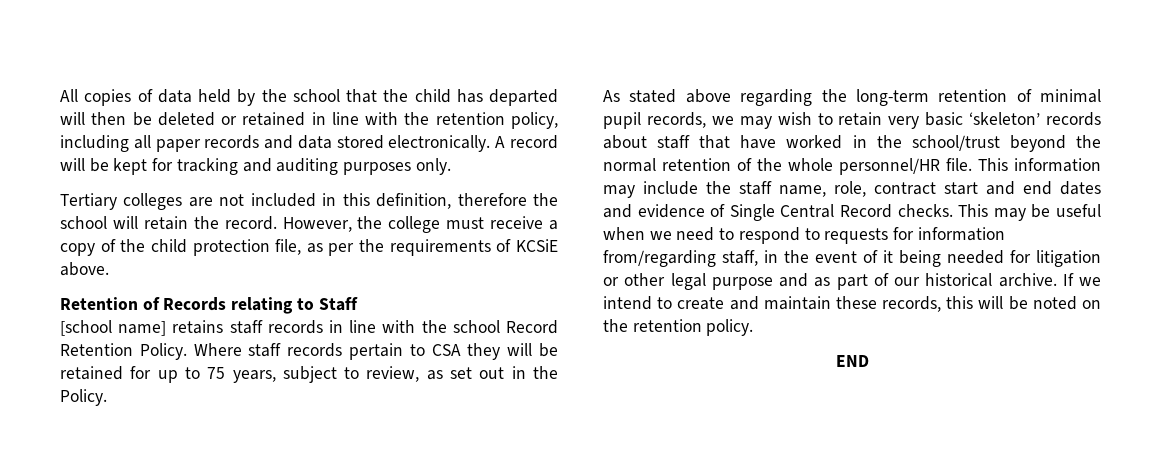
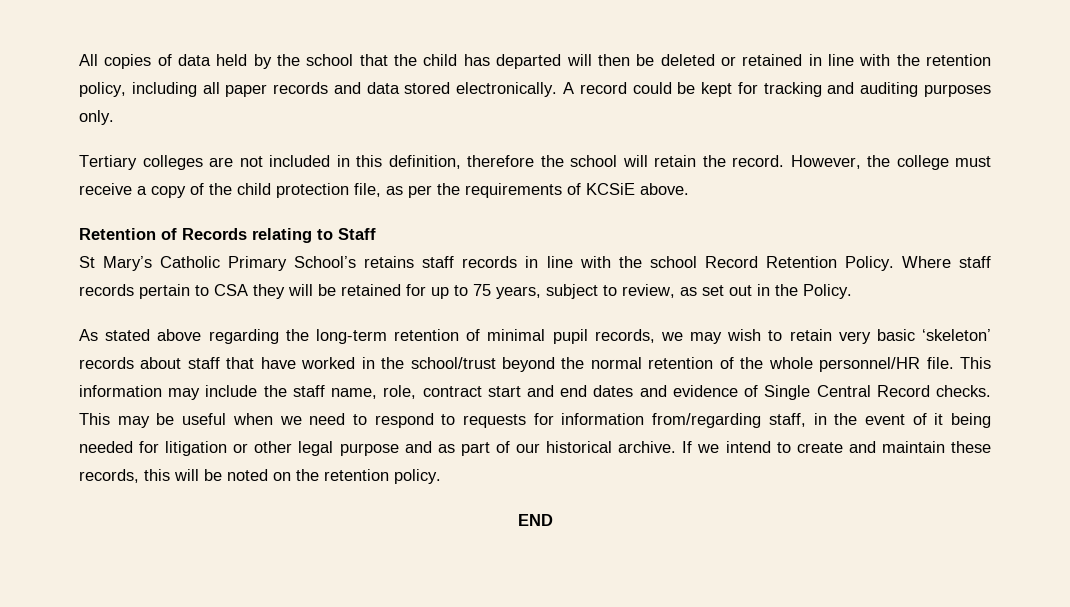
[60,158,85,171] will -> [632,82,672,94] could
[60,320,167,336] [school name] -> [79,256,357,271] St Mary’s Catholic Primary School’s

